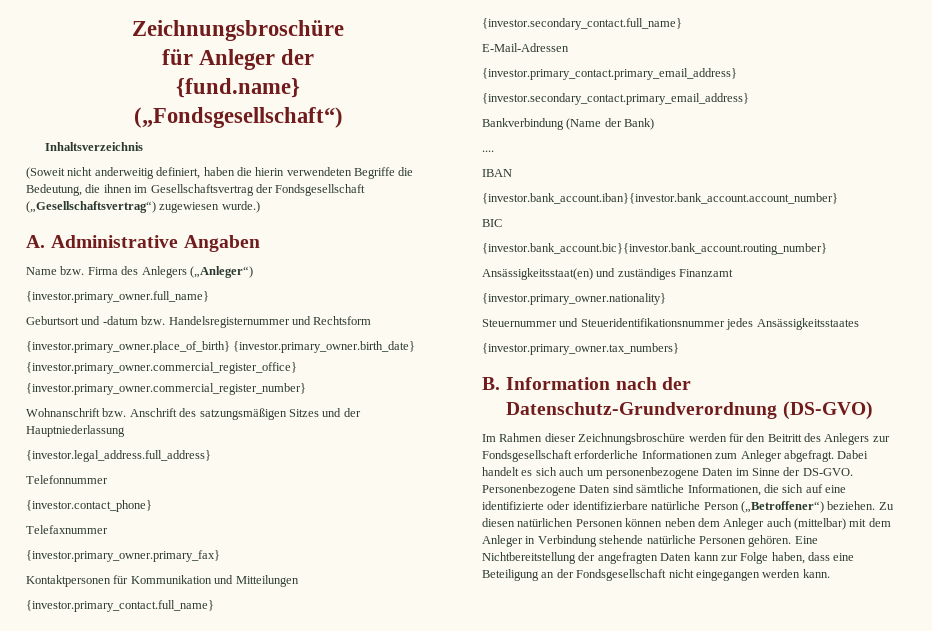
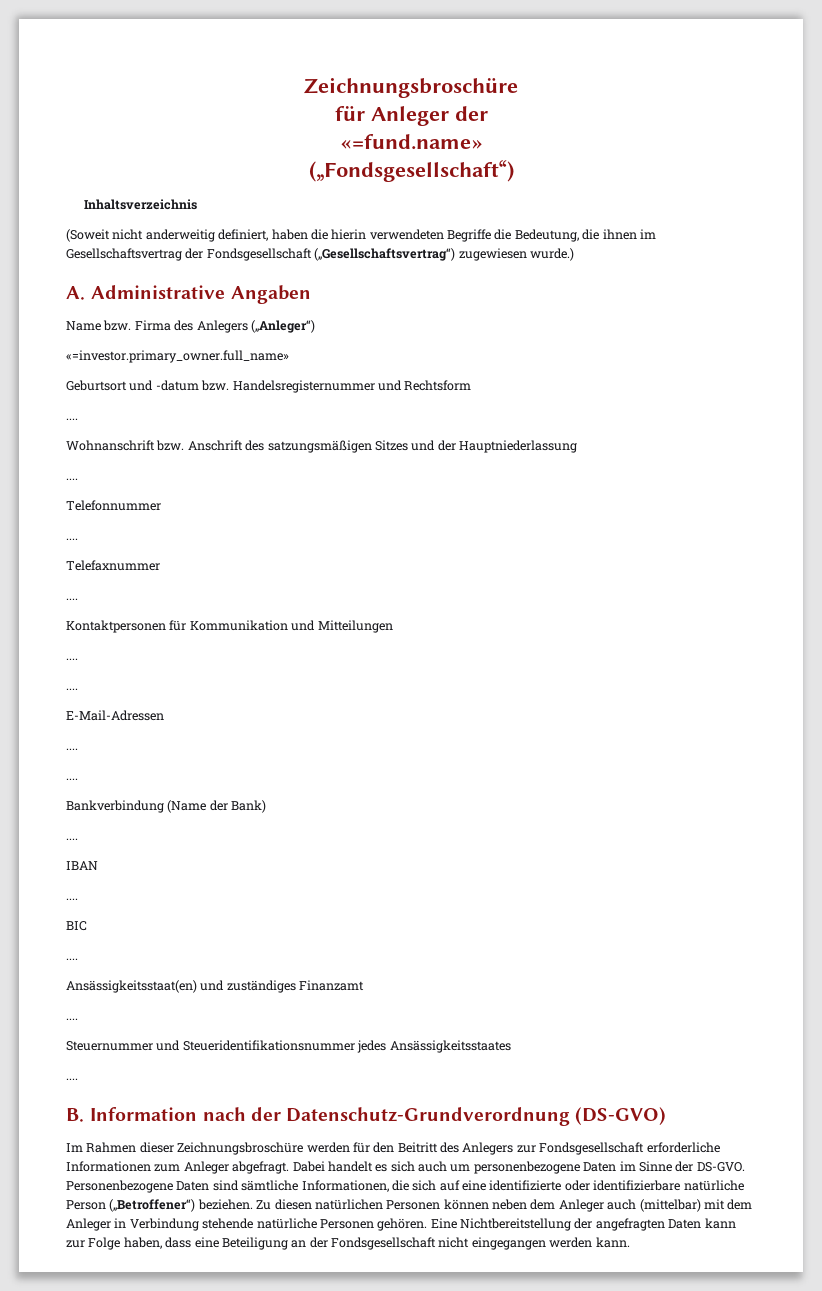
[176,78,300,98] {fund.name} -> [339,134,483,150] «=fund.name»
[26,291,209,303] {investor.primary_owner.full_name} -> [66,350,289,363] «=investor.primary_owner.full_name»
[26,341,416,353] [26,362,297,374] [26,383,306,395] {investor.primary_owner.place_of_birth} {investor.primary_owner.birth_date} // {investor.primary_owner.commercial_register_office} // {investor.primary_owner.commercial_register_number} -> [66,418,78,420] ....
[26,450,211,462] {investor.legal_address.full_address} -> [66,478,78,480] ....
[26,500,152,512] {investor.contact_phone} -> [66,538,78,540] ....
[26,550,220,562] {investor.primary_owner.primary_fax} -> [66,598,78,600] ....
[26,600,214,612] [482,18,682,30] {investor.primary_contact.full_name} // {investor.secondary_contact.full_name} -> [66,658,78,660] [66,688,78,690] .... // ....
[482,68,737,80] [482,93,749,105] {investor.primary_contact.primary_email_address} // {investor.secondary_contact.primary_email_address} -> [66,748,78,750] [66,778,78,780] .... // ....
[482,193,838,204] {investor.bank_account.iban}{investor.bank_account.account_number} -> [66,898,78,900] ....
[482,243,827,255] {investor.bank_account.bic}{investor.bank_account.routing_number} -> [66,958,78,960] ....
[482,293,666,305] {investor.primary_owner.nationality} -> [66,1018,78,1020] ....
[482,343,679,355] {investor.primary_owner.tax_numbers} -> [66,1078,78,1080] ....

